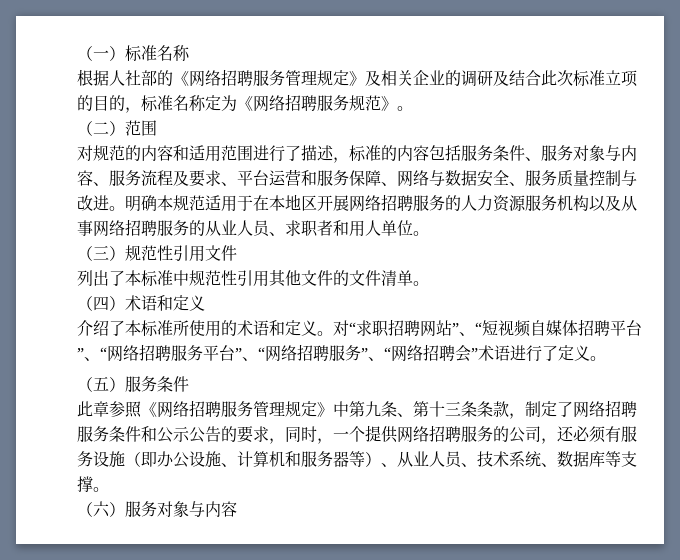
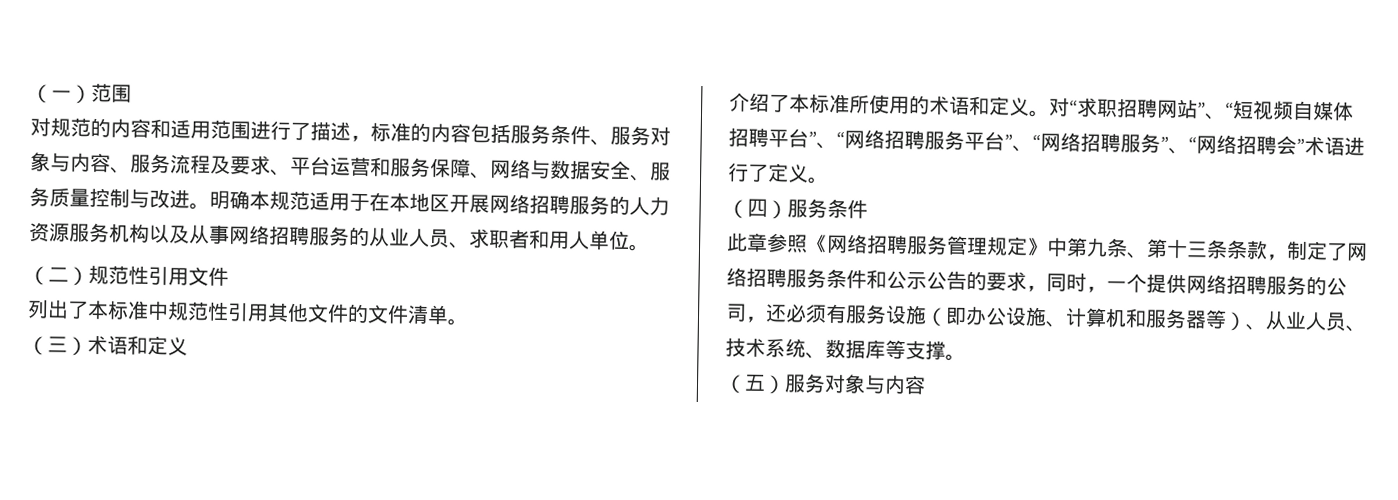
[125,45,190,62] [77,69,638,87] [77,94,413,113] [77,121,125,136] 标准名称 // 根据人社部的《网络招聘服务管理规定》及相关企业的调研及结合此次标准立项的目的，标准名称定为《网络招聘服务规范》。 // （二） -> (92, 94) none
[93,245,109,260] 三 -> [48,267,69,282] 二
[93,296,109,311] 四 -> [47,336,68,353] 三
[93,376,109,391] 五 -> [747,198,768,218] 四
[93,501,110,517] 六 -> [744,373,766,391] 五

